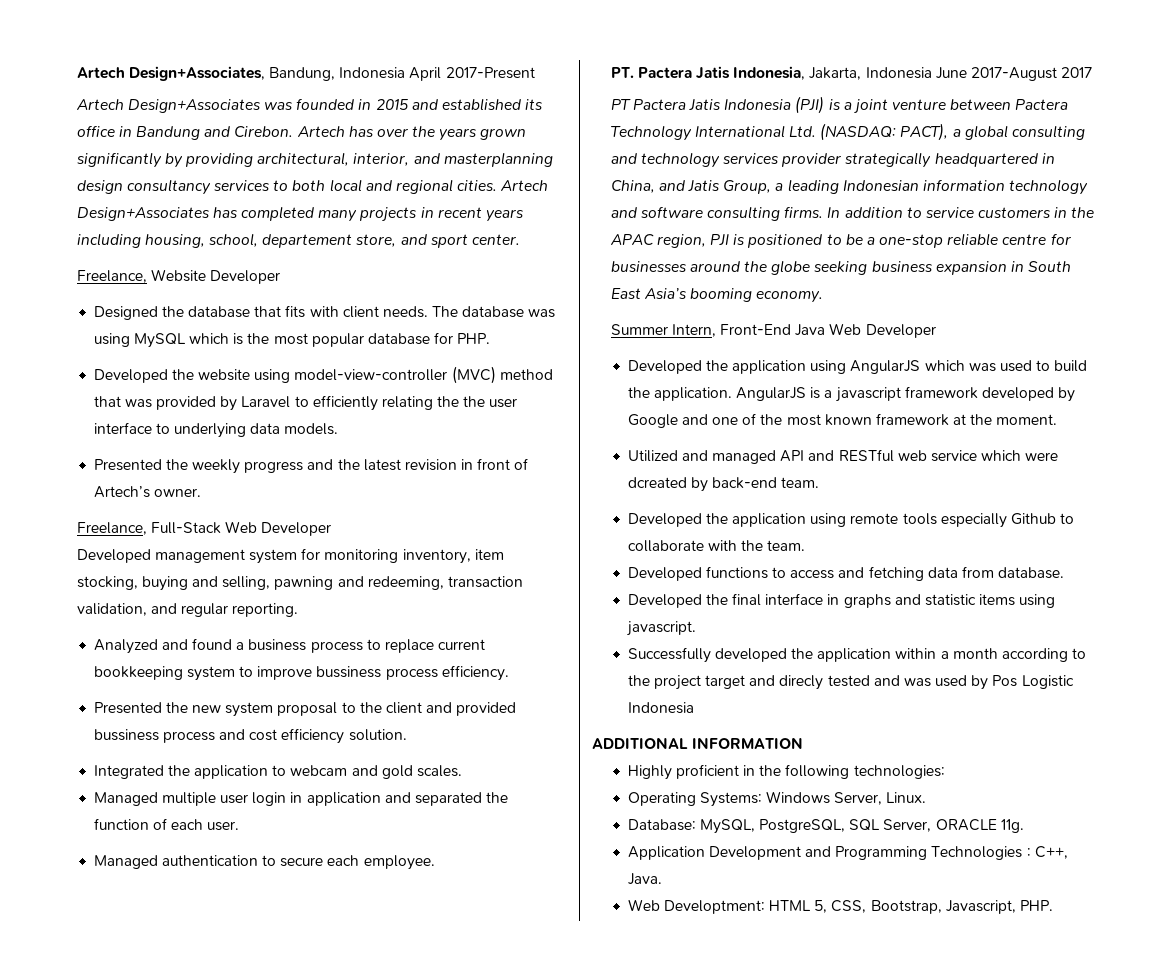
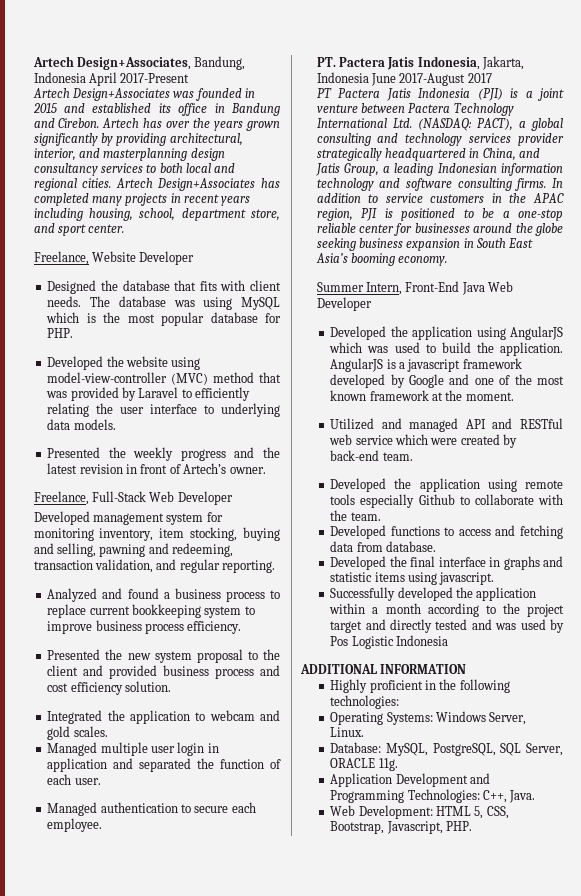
[262,234,353,248] departement -> [181,208,246,221] department
[463,396,486,407] the -> (114, 408) none
[316,666,382,678] bussiness -> [95,620,142,631] business
[93,729,159,741] bussiness -> [163,665,210,676] business
[1002,234,1047,245] centre -> [358,224,394,233] center
[627,477,687,488] dcreated -> [460,434,500,445] created
[779,675,824,690] direcly -> [390,619,433,633] directly
[931,846,1031,860] Technologies : -> [407,789,480,803] Technologies:
[663,900,765,914] Developtment: -> [358,805,433,819] Development:

